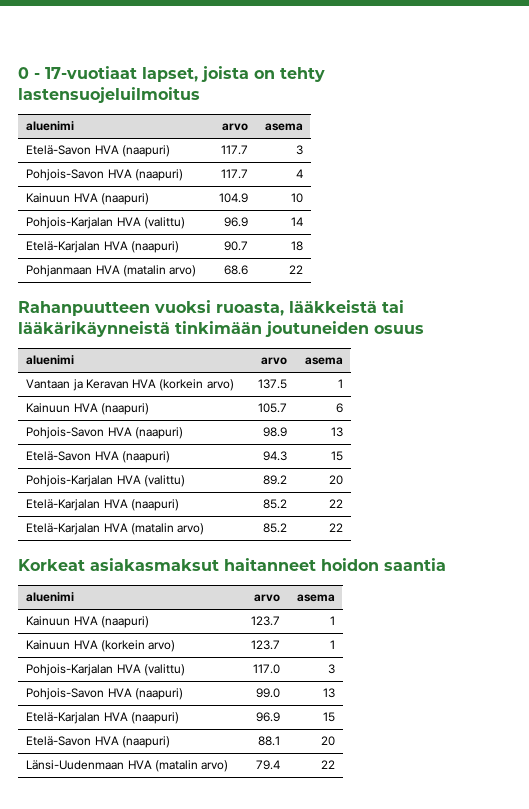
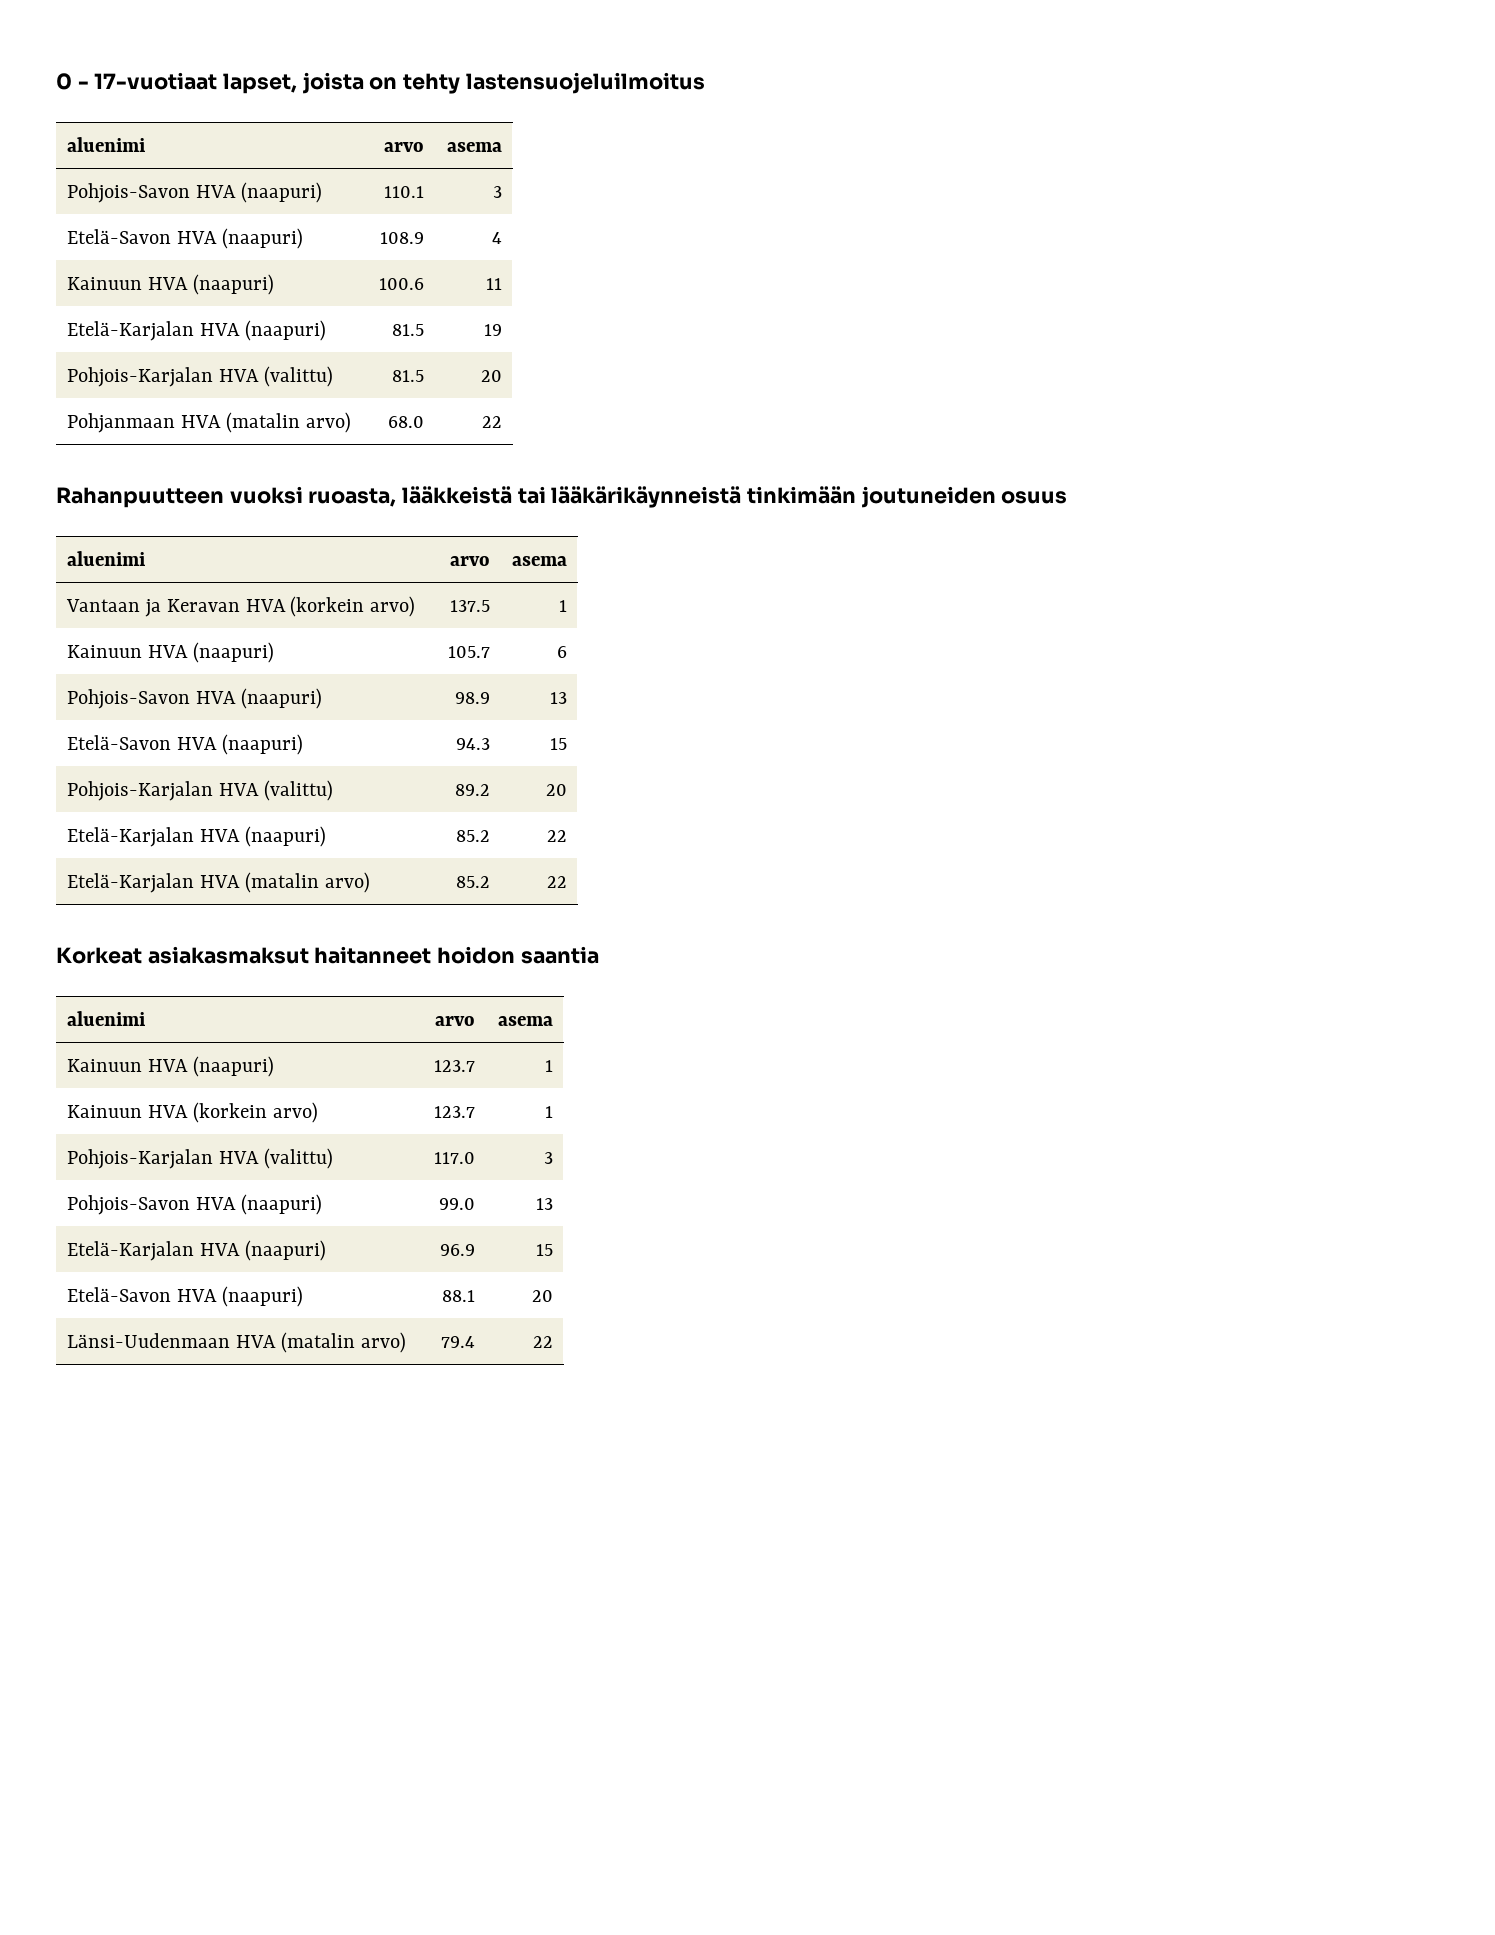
[26,145,170,157] [220,145,248,155] [295,145,303,155] [26,169,183,181] [220,169,248,179] [295,169,303,178] [26,193,149,205] [218,193,248,203] [290,193,303,203] [26,217,185,229] [223,217,248,227] [290,217,303,226] [26,241,179,253] [223,241,248,251] [290,241,303,251] Etelä-Savon HVA (naapuri) | 117.7 | 3 // Pohjois-Savon HVA (naapuri) | 117.7 | 4 // Kainuun HVA (naapuri) | 104.9 | 10 // Pohjois-Karjalan HVA (valittu) | 96.9 | 14 // Etelä-Karjalan HVA (naapuri) | 90.7 | 18 -> [66,182,322,203] [384,186,425,198] [493,186,503,198] [66,228,303,249] [380,232,425,244] [492,232,503,244] [66,274,274,295] [379,278,425,290] [486,278,503,290] [66,320,326,341] [392,324,425,336] [484,324,503,336] [66,366,333,387] [392,370,425,382] [481,370,503,382] Pohjois-Savon HVA (naapuri) | 110.1 | 3 // Etelä-Savon HVA (naapuri) | 108.9 | 4 // Kainuun HVA (naapuri) | 100.6 | 11 // Etelä-Karjalan HVA (naapuri) | 81.5 | 19 // Pohjois-Karjalan HVA (valittu) | 81.5 | 20
[223,265,248,275] 68.6 -> [388,416,425,428] 68.0

